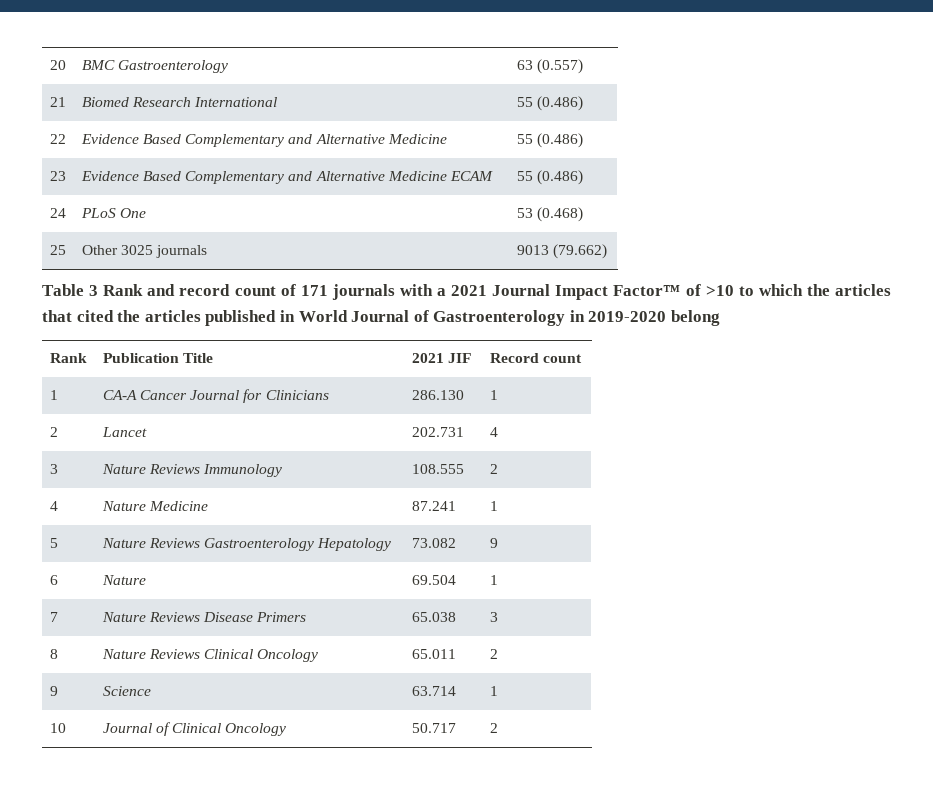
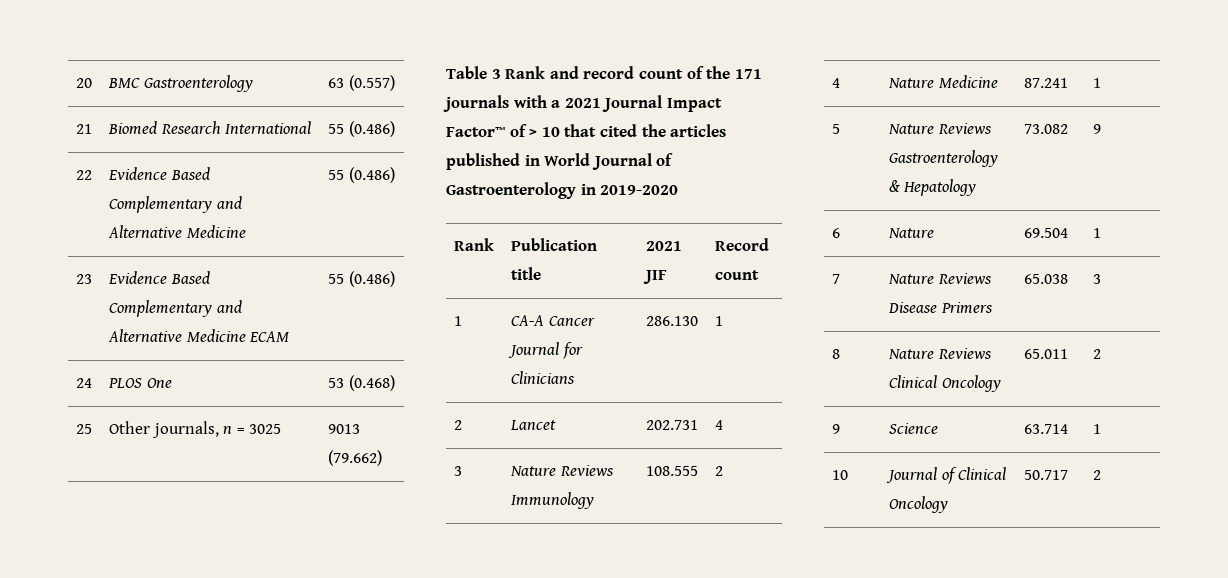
[80,208,116,218] PLoS -> [108,378,143,388] PLOS
(118, 250) none -> [151,421,245,438] journals, n =
[156,245,208,258] journals -> (282, 429) none
(296, 290) none -> [706,66,731,79] the
[705,284,892,296] >10 to which the articles -> [529,127,560,137] > 10
[671,310,721,326] belong -> (679, 190) none
[183,353,214,363] Title -> [511,267,542,280] title
(315, 544) none -> [889,180,901,192] &

